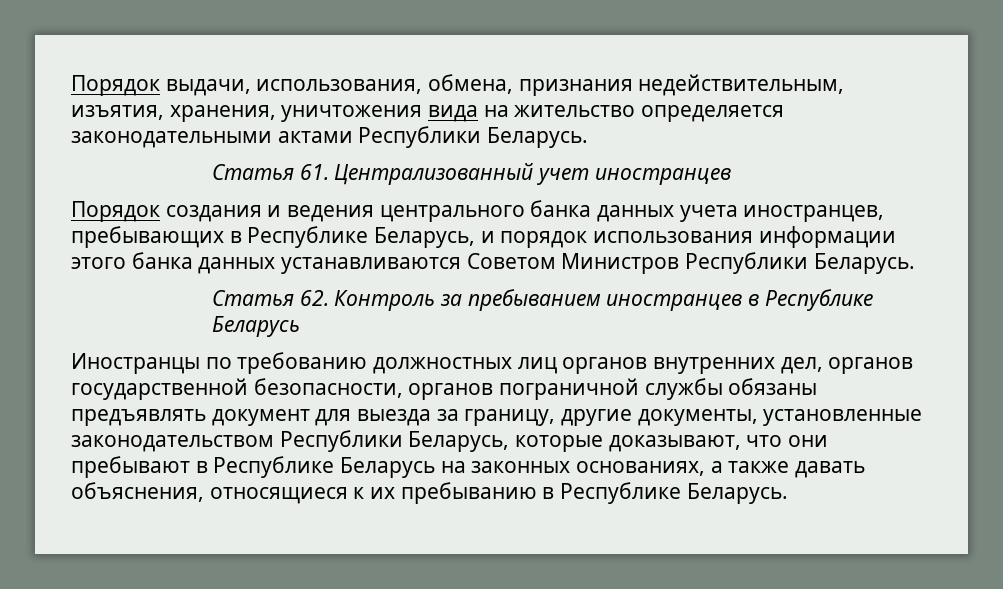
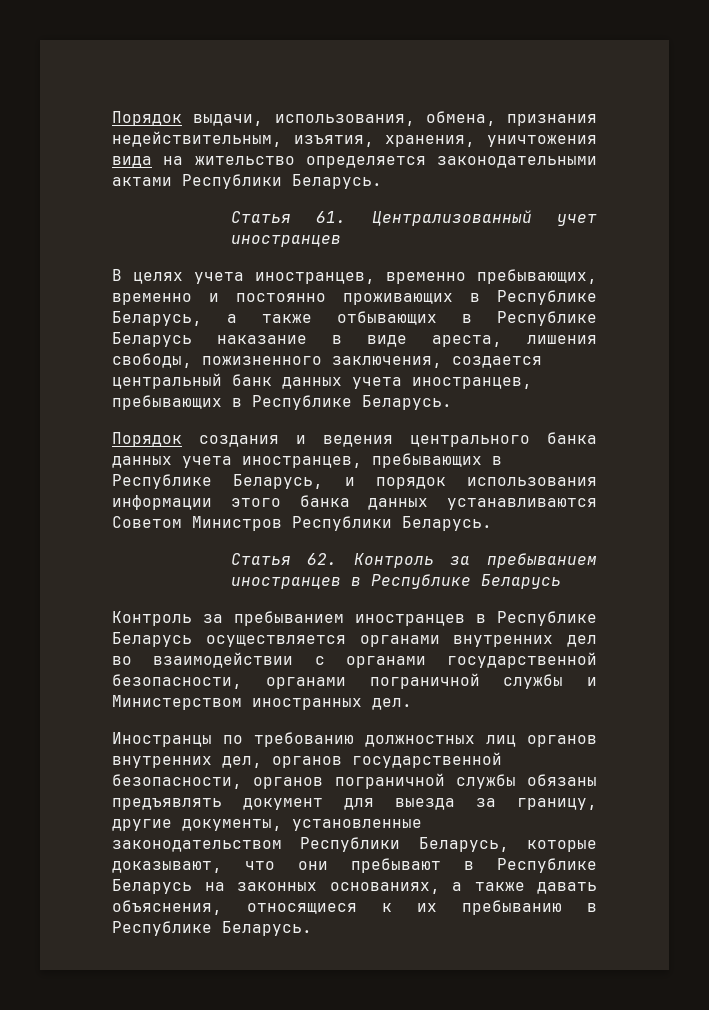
(731, 176) none -> [112,269,597,284] [112,290,597,305] [112,311,597,326] [112,332,597,347] [112,353,542,368] [112,373,532,389] [112,395,452,410] // В целях учета иностранцев, временно пребывающих, временно и постоянно проживающих в Республике Беларусь, а также отбывающих в Республике Беларусь наказание в виде ареста, лишения свободы, пожизненного заключения, создается центральный банк данных учета иностранцев, пребывающих в Республике Беларусь.
(300, 326) none -> [112,611,597,626] [112,632,597,647] [112,652,597,668] [112,673,597,689] [112,695,412,710] // Контроль за пребыванием иностранцев в Республике Беларусь осуществляется органами внутренних дел во взаимодействии с органами государственной безопасности, органами пограничной службы и Министерством иностранных дел.

